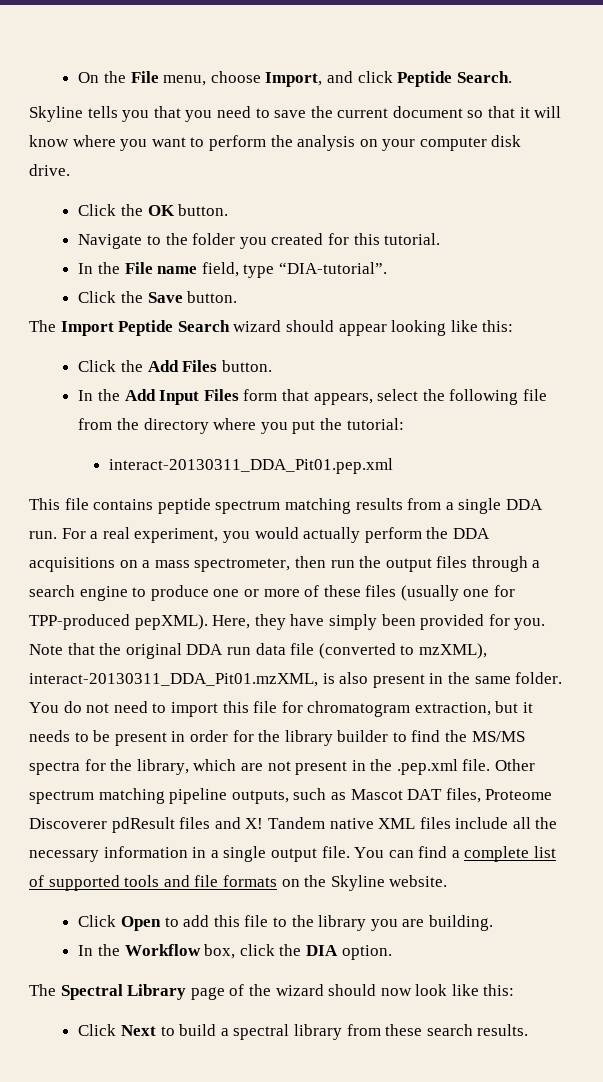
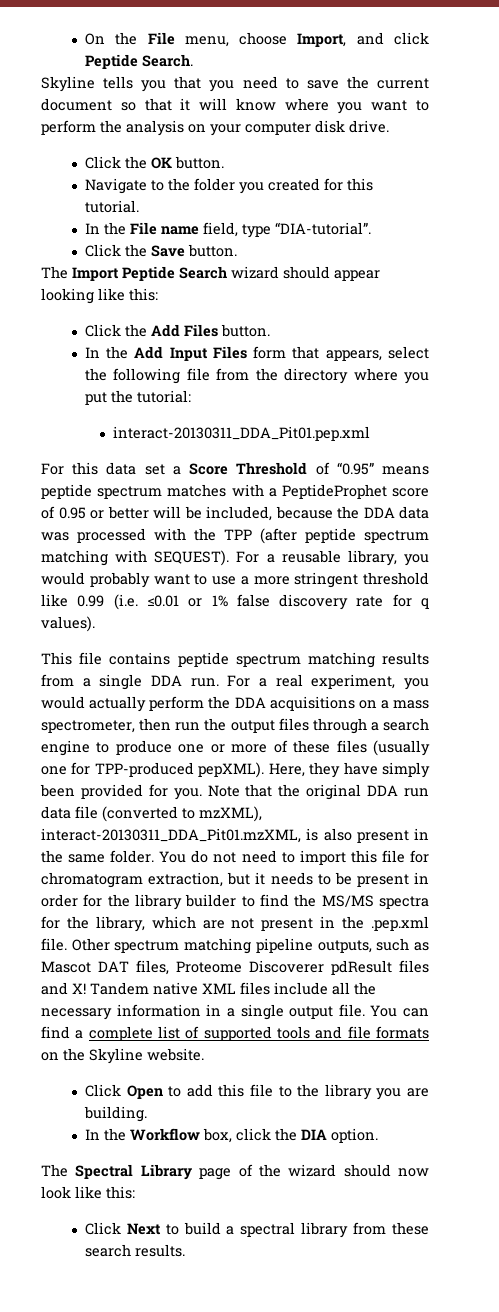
(394, 466) none -> [41,462,430,475] [41,484,429,499] [41,506,429,521] [41,528,429,544] [41,550,429,566] [41,572,429,588] [41,594,430,610] [41,616,95,632] // For this data set a Score Threshold of “0.95” means peptide spectrum matches with a PeptideProphet score of 0.95 or better will be included, because the DDA data was processed with the TPP (after peptide spectrum matching with SEQUEST). For a reusable library, you would probably want to use a more stringent threshold like 0.99 (i.e. ≤0.01 or 1% false discovery rate for q values).

